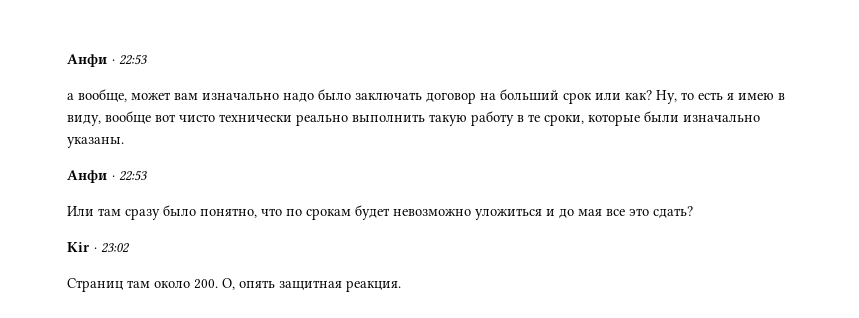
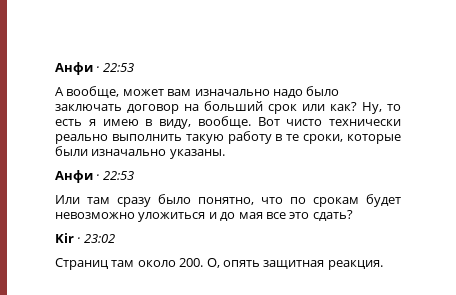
[67,54,147,67] [67,93,74,100] Анфи · 22:53 // а -> [55,62,134,75] [55,87,64,96] Анфи · 22:53 // А
[105,111,176,124] вообще вот -> [197,116,280,128] вообще. Вот

